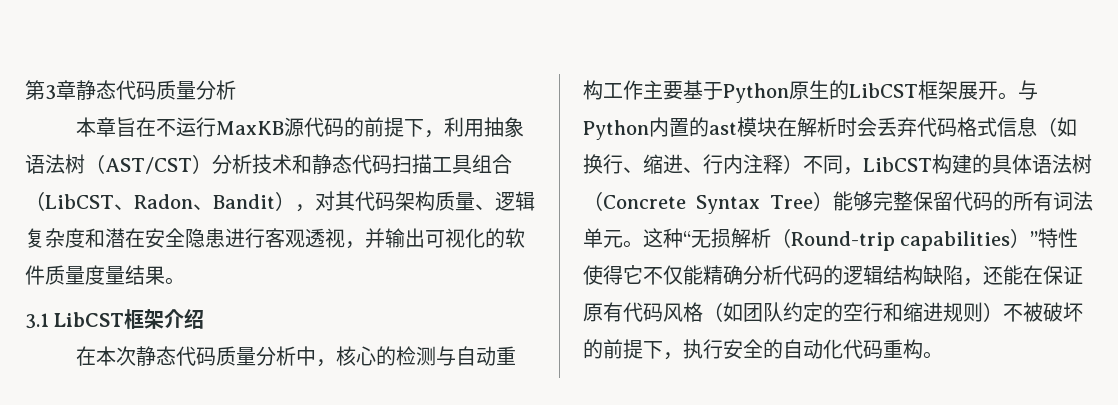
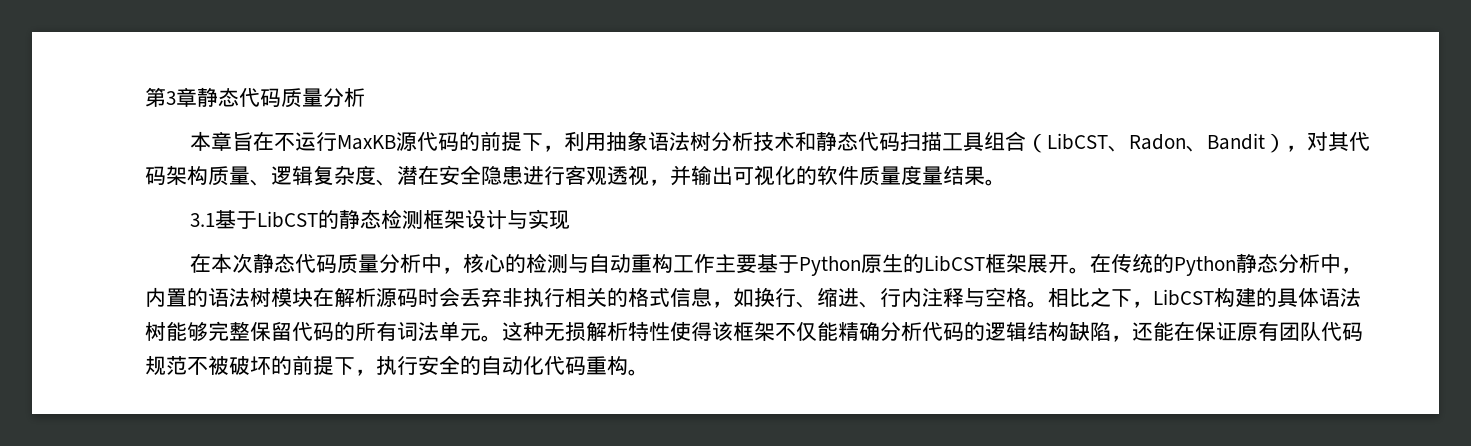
[85,154,212,174] （AST/CST） -> (711, 141) none
[85,228,105,248] 和 -> [376,179,397,186] 、
[54,309,205,329] LibCST框架介绍 -> [214,209,570,230] 基于LibCST的静态检测框架设计与实现
[1018,80,1038,100] [583,117,737,140] 与Python内置的ast -> [1089,253,1362,276] [145,287,271,307] 在传统的Python静态分析中，内置的语法树
(837, 127) none -> [376,288,418,307] 源码
[917,117,957,137] 代码 -> [502,287,628,307] 非执行相关的
[1037,117,1057,137] （ -> [712,301,733,308] ，
[783,154,843,174] ）不同 -> [964,287,1132,308] 与空格。相比之下
[583,191,833,214] （Concrete Syntax Tree） -> (166, 331) none
[683,231,691,246] “ -> (544, 331) none
[771,228,1039,251] （Round-trip capabilities）” -> (628, 331) none
[623,265,643,284] 它 -> [712,321,775,341] 该框架
[623,302,1003,322] 代码风格（如团队约定的空行和缩进规则） -> [1279,322,1363,342] [145,356,187,375] 团队代码规范

